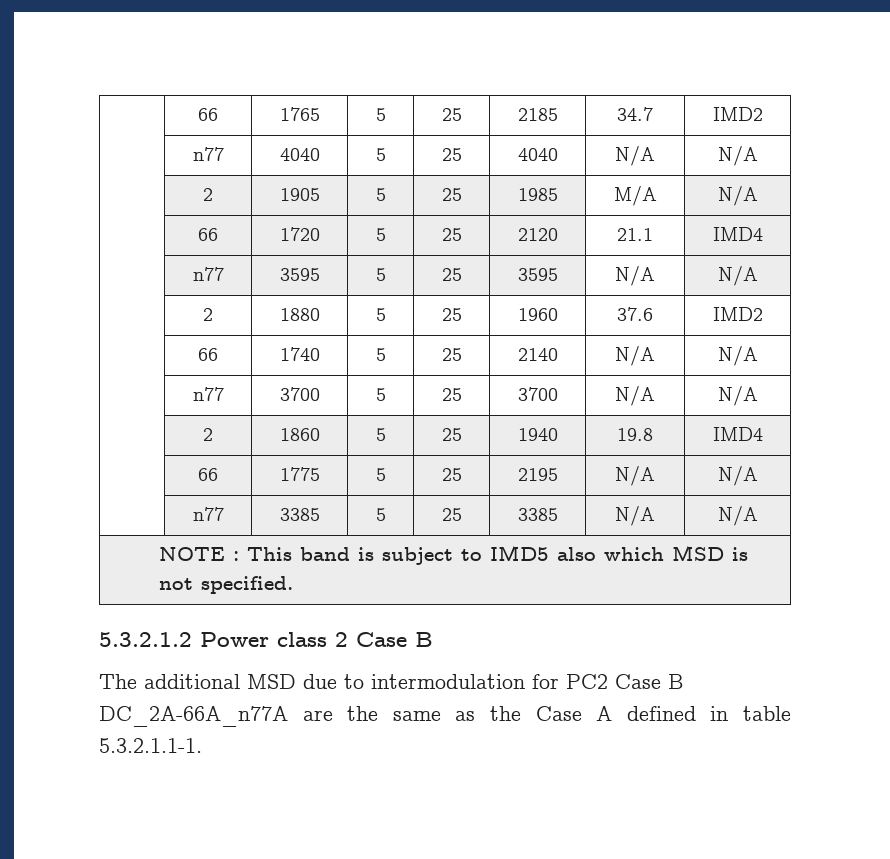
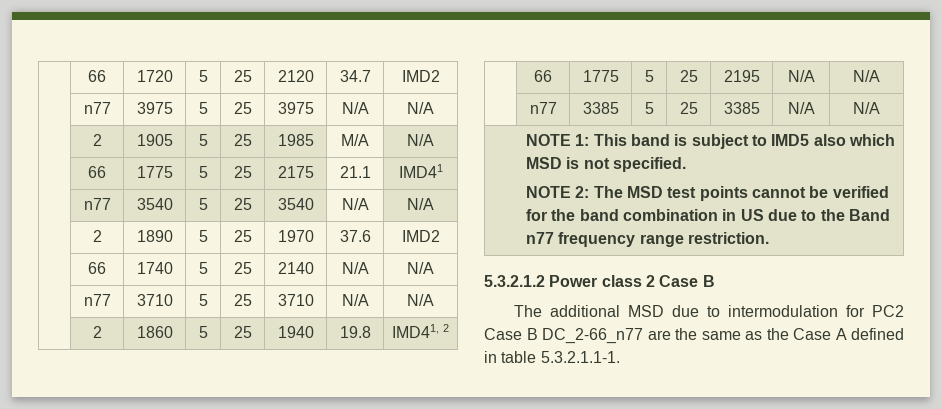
[198,108,218,121] [279,107,320,121] [375,108,386,121] [441,108,462,121] [517,108,558,121] | 66 | 1765 | 5 | 25 | 2185 -> [88,70,106,82] [136,70,173,82] [198,70,208,82] [233,70,252,82] [277,70,314,82] | 66 | 1720 | 5 | 25 | 2120
[279,148,320,161] [375,148,386,161] [441,148,462,161] [517,148,558,161] 4040 | 5 | 25 | 4040 -> [136,102,173,114] [198,102,208,114] [233,102,252,114] [277,102,314,114] 3975 | 5 | 25 | 3975
[279,227,320,241] [375,228,386,241] [441,228,462,241] [517,228,558,241] 1720 | 5 | 25 | 2120 -> [136,166,173,178] [198,166,208,178] [233,166,252,178] [277,166,314,178] 1775 | 5 | 25 | 2175
[712,227,763,241] [192,267,224,281] [279,268,320,281] [375,268,386,281] [441,268,462,281] [517,268,558,281] [615,266,655,286] [717,266,758,286] [203,308,213,321] [279,308,320,321] [375,308,386,321] [441,308,462,321] [517,308,558,321] IMD4 // | n77 | 3595 | 5 | 25 | 3595 | N/A | N/A // | 2 | 1880 | 5 | 25 | 1960 -> [398,164,443,178] [83,198,111,210] [136,198,173,210] [198,198,208,210] [233,198,252,210] [277,198,314,210] [341,198,369,210] [407,198,434,210] [92,230,102,242] [136,230,173,242] [198,230,208,242] [233,230,252,242] [277,230,314,242] IMD41 // | n77 | 3540 | 5 | 25 | 3540 | N/A | N/A // | 2 | 1890 | 5 | 25 | 1970
[279,387,320,401] [375,388,386,401] [441,388,462,401] [517,387,558,401] 3700 | 5 | 25 | 3700 -> [136,294,173,306] [198,294,208,306] [233,294,252,306] [277,294,314,306] 3710 | 5 | 25 | 3710
[712,427,763,441] IMD4 -> [391,324,450,338] IMD41, 2
[233,551,240,561] : -> [575,134,590,146] 1:
(294, 585) none -> [526,186,889,201] [526,209,891,221] [526,232,770,247] // NOTE 2: The MSD test points cannot be verified for the band combination in US due to the Band n77 frequency range restriction.
[99,706,288,727] DC_2A-66A_n77A -> [542,328,643,344] DC_2-66_n77

